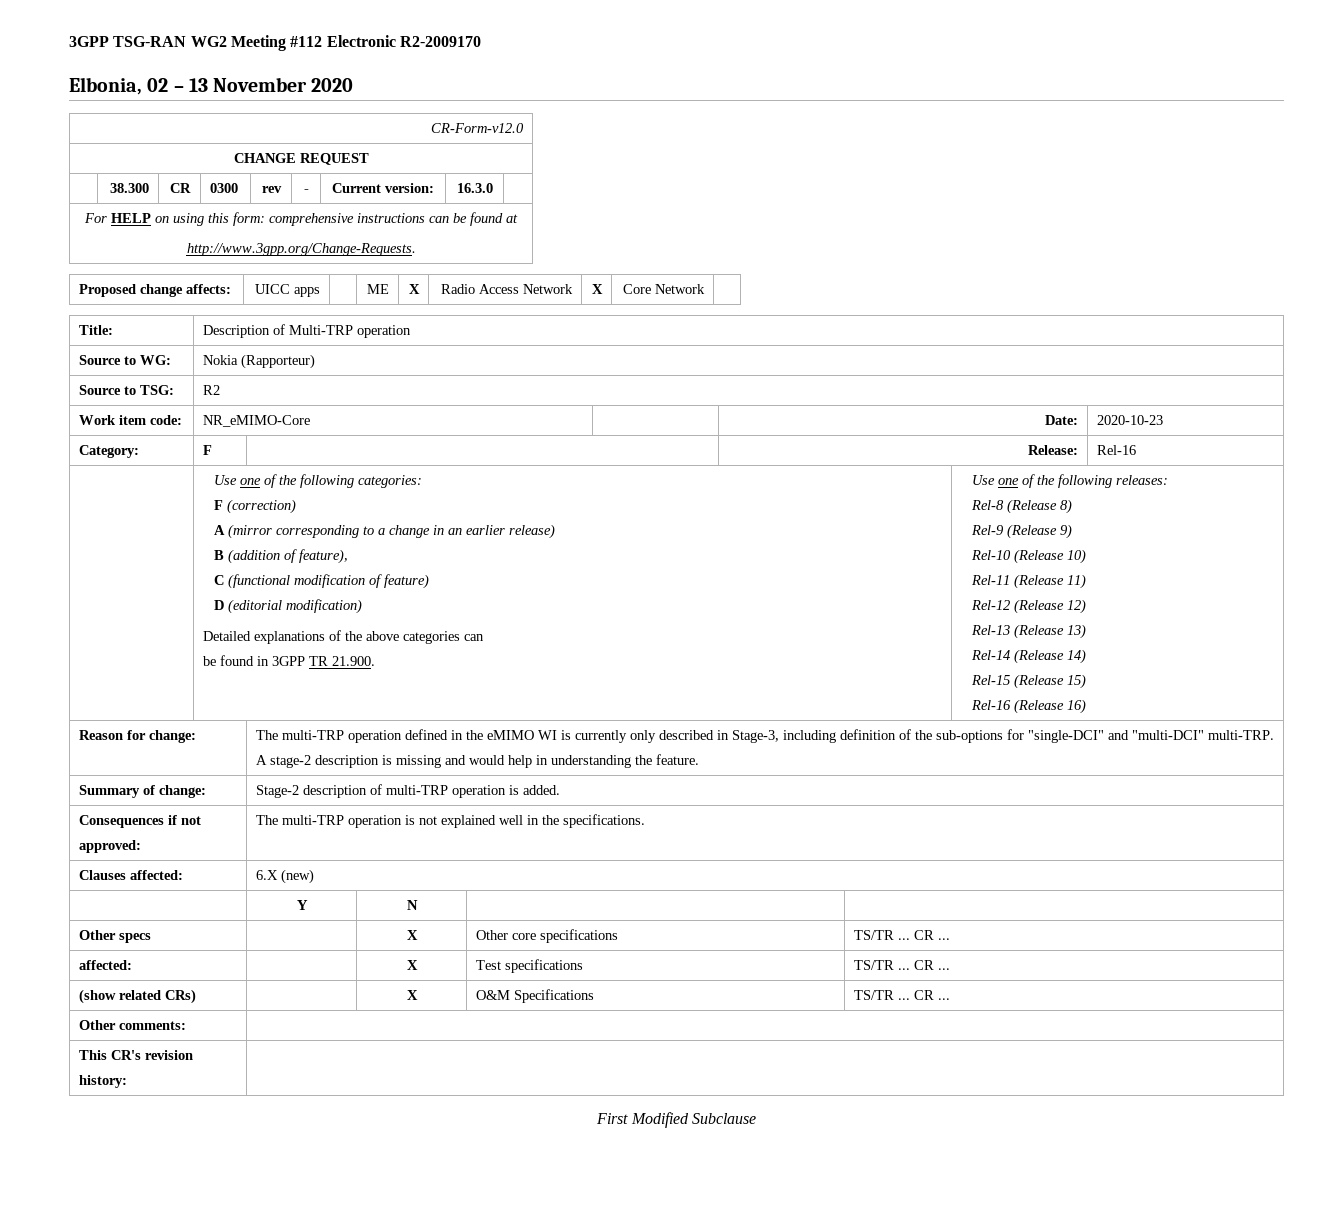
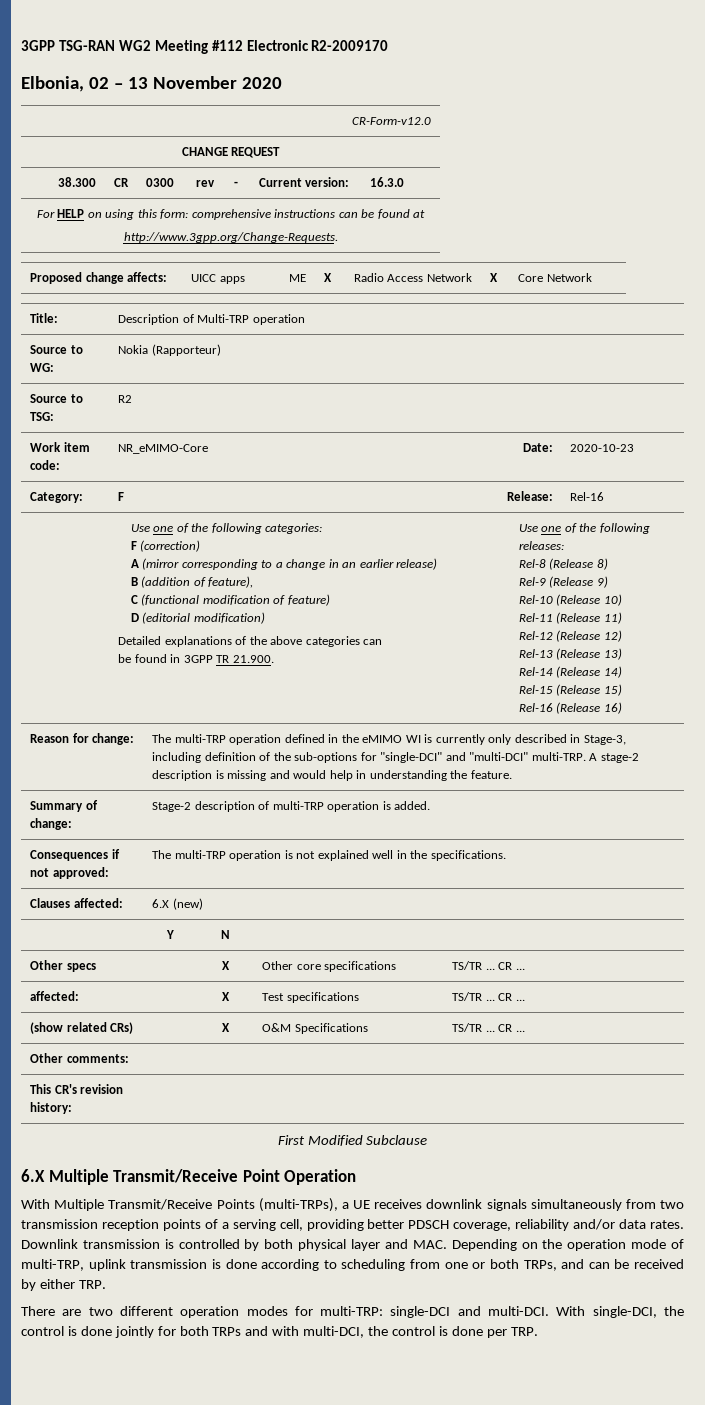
(756, 1118) none -> [21,1169,357,1185] [21,1198,684,1212] [21,1219,685,1231] [21,1239,685,1251] [21,1259,684,1271] [21,1279,106,1291] [21,1306,684,1318] [21,1326,538,1338] // 6.X Multiple Transmit/Receive Point Operation // With Multiple Transmit/Receive Points (multi-TRPs), a UE receives downlink signals simultaneously from two transmission reception points of a serving cell, providing better PDSCH coverage, reliability and/or data rates. Downlink transmission is controlled by both physical layer and MAC. Depending on the operation mode of multi-TRP, uplink transmission is done according to scheduling from one or both TRPs, and can be received by either TRP. // There are two different operation modes for multi-TRP: single-DCI and multi-DCI. With single-DCI, the control is done jointly for both TRPs and with multi-DCI, the control is done per TRP.

